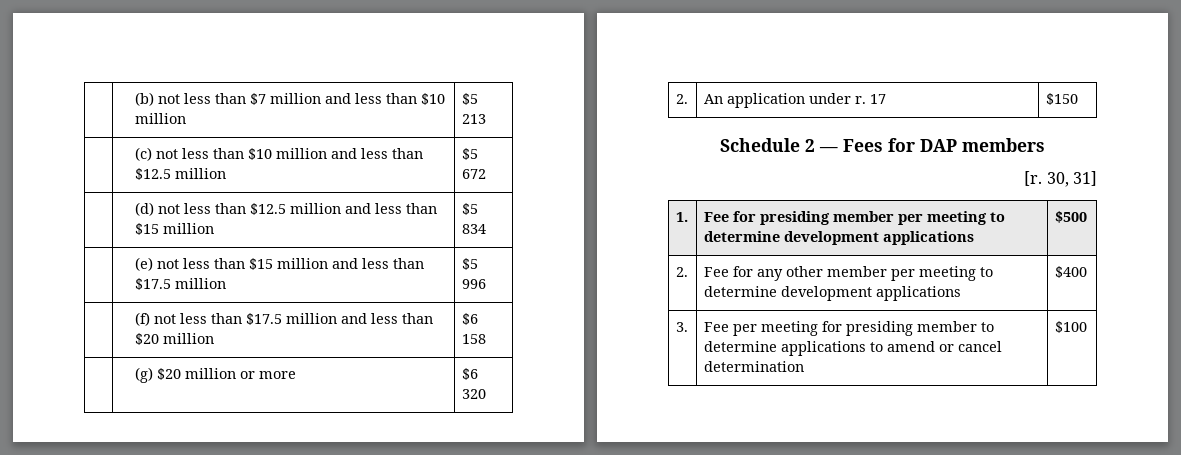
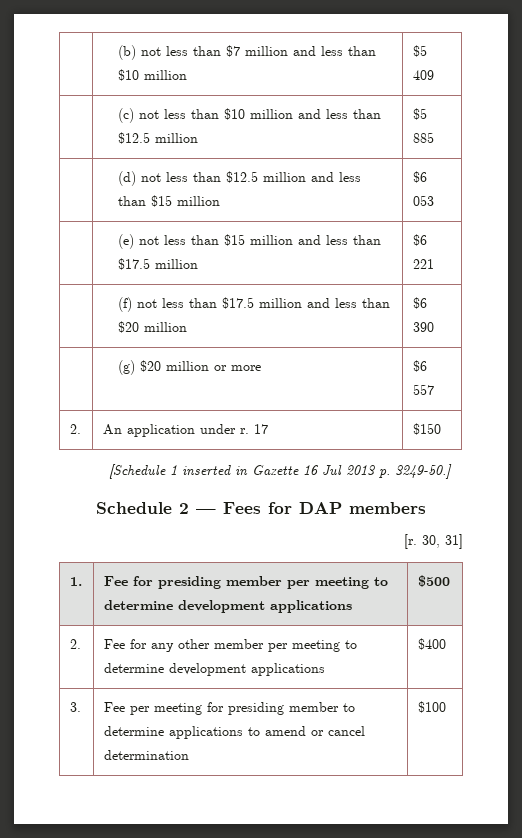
[461,114,486,124] 213 -> [412,70,434,80] 409
[461,169,486,179] 672 -> [412,132,434,143] 885
[461,203,478,215] [461,224,486,234] $5 834 -> [412,171,427,183] [412,195,434,206] $6 053
[461,258,478,270] [461,279,486,289] $5 996 -> [412,234,427,246] [412,259,434,269] $6 221
[461,334,486,344] 158 -> [412,322,434,332] 390
[461,389,486,399] 320 -> [412,384,434,395] 557
(1078, 99) none -> [108,464,452,479] // [Schedule 1 inserted in Gazette 16 Jul 2013 p. 3249-50.]

